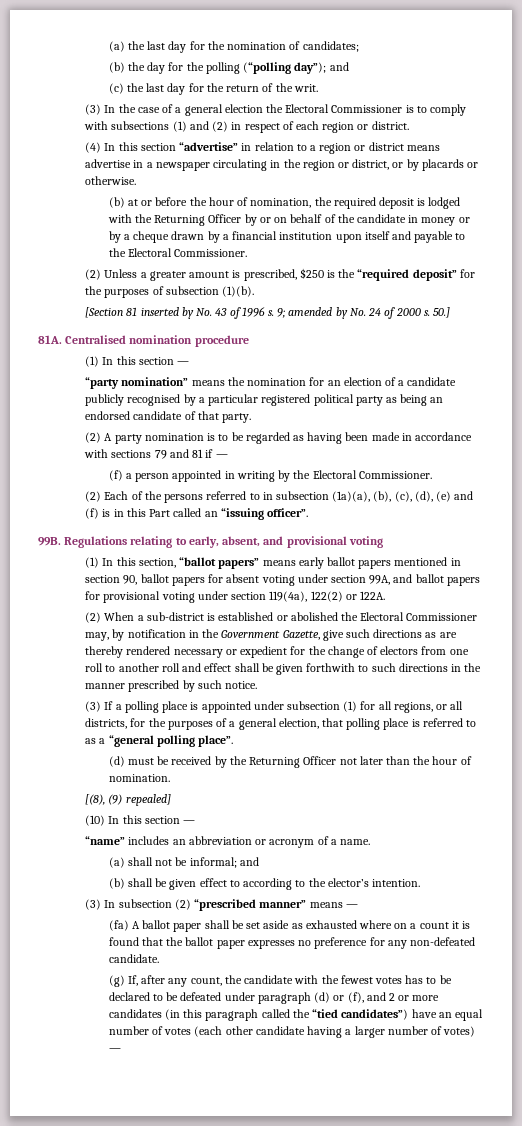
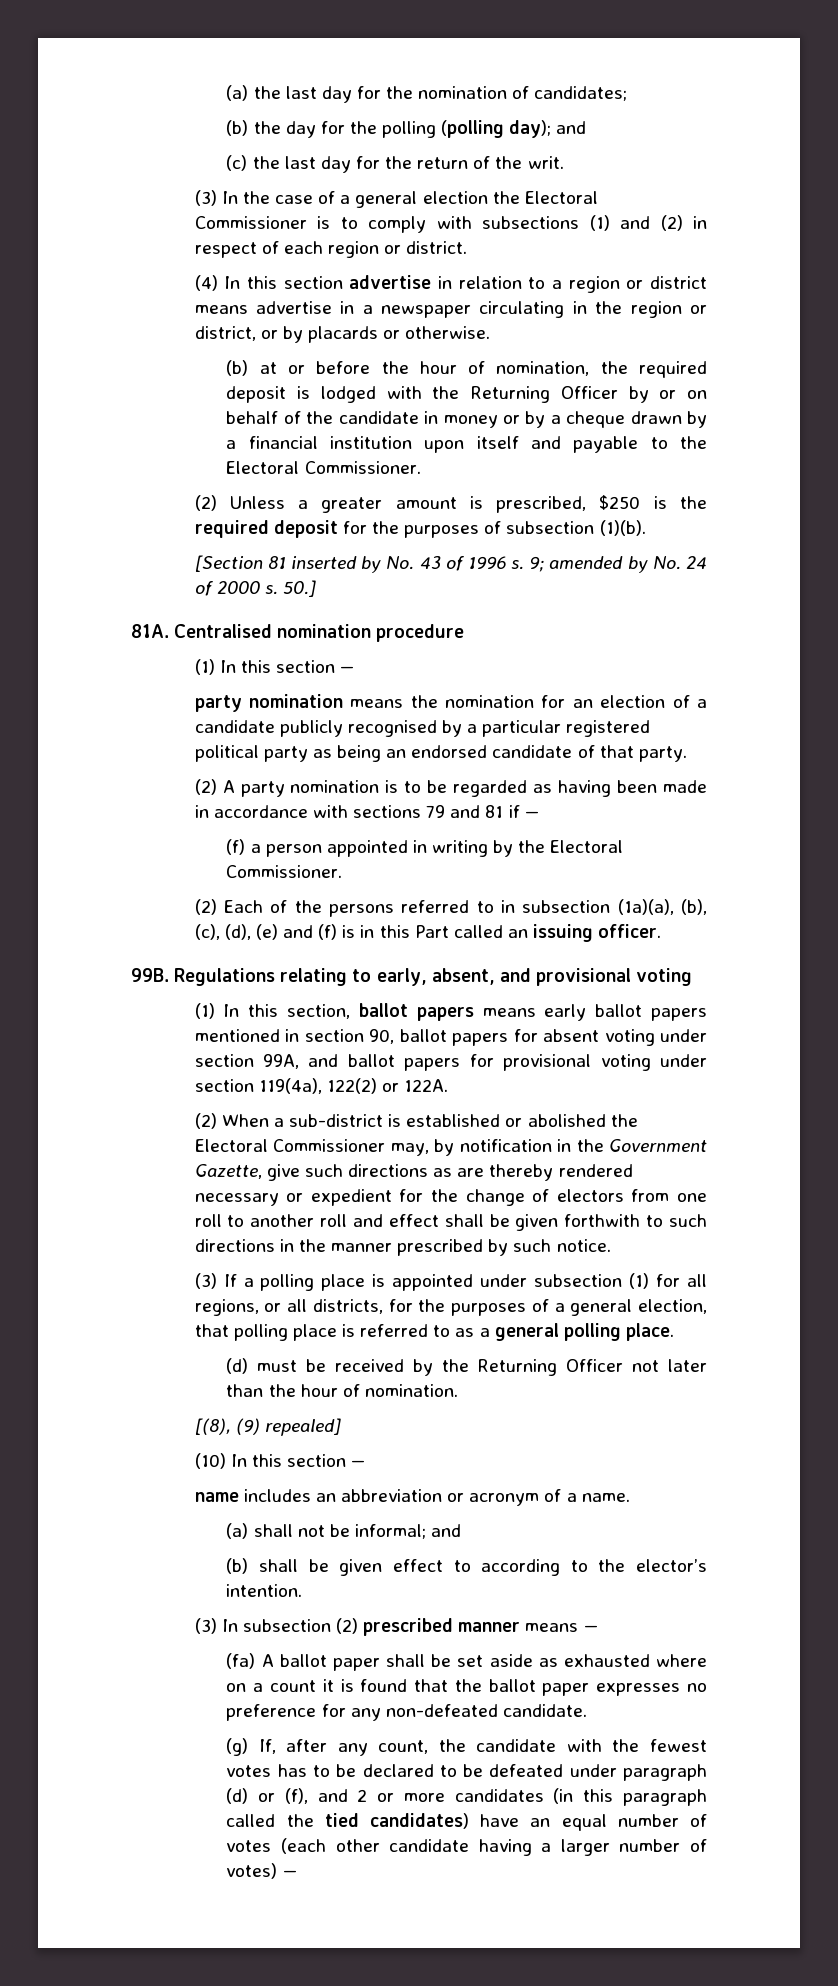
[243,62,327,74] (“polling day”); -> [441,120,552,138] (polling day);
[179,142,239,151] “advertise” -> [349,275,432,289] advertise
[357,269,457,281] “required deposit” -> [194,520,338,538] required deposit
[85,377,189,389] “party nomination” -> [194,694,343,712] party nomination
[220,508,308,520] “issuing officer”. -> [533,924,662,942] issuing officer.
[179,557,260,569] “ballot papers” -> [358,1003,474,1021] ballot papers
[108,735,234,747] “general polling place”. -> [494,1323,674,1341] general polling place.
[85,836,126,845] “name” -> [194,1492,239,1502] name
[194,899,307,911] “prescribed manner” -> [363,1618,521,1636] prescribed manner
[312,1009,409,1020] “tied candidates”) -> [324,1813,470,1829] tied candidates)

